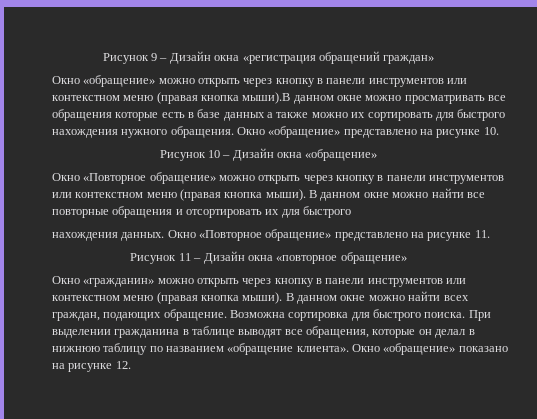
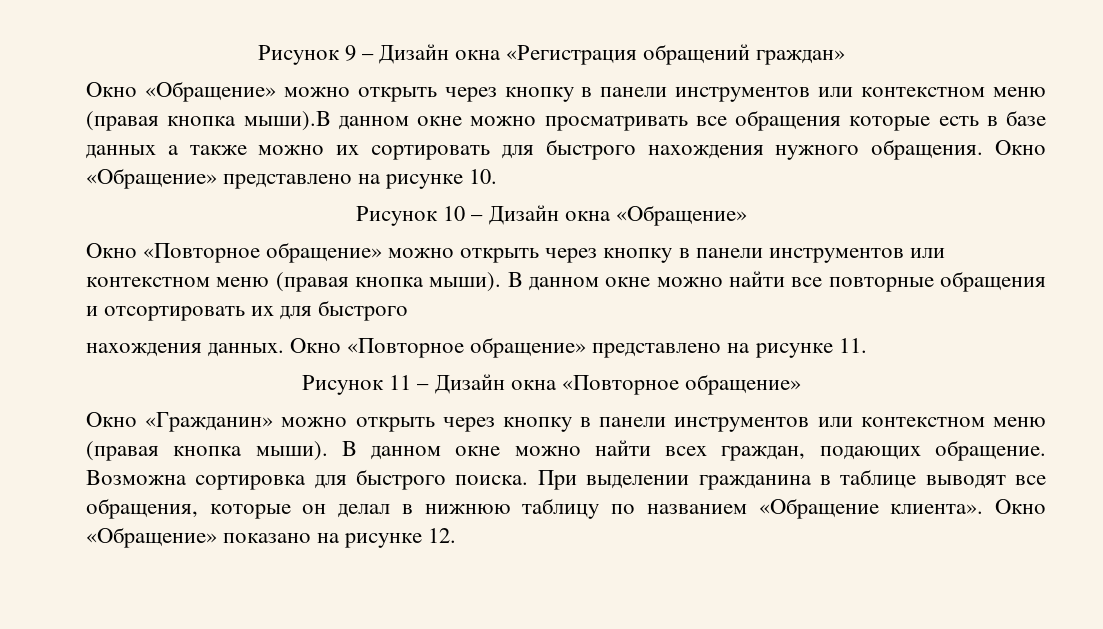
[242,55,316,64] «регистрация -> [506,45,638,65] «Регистрация
[83,75,156,87] «обращение» -> [144,81,276,102] «Обращение»
[268,126,341,138] «обращение» -> [86,168,218,189] «Обращение»
[305,149,378,161] «обращение» -> [615,205,747,226] «Обращение»
[276,255,338,264] «повторное -> [561,375,679,395] «Повторное
[83,278,155,287] «гражданин» -> [145,412,274,432] «Гражданин»
[227,343,294,355] «обращение -> [758,498,879,519] «Обращение
[383,343,456,355] «обращение» -> [86,527,218,548] «Обращение»

